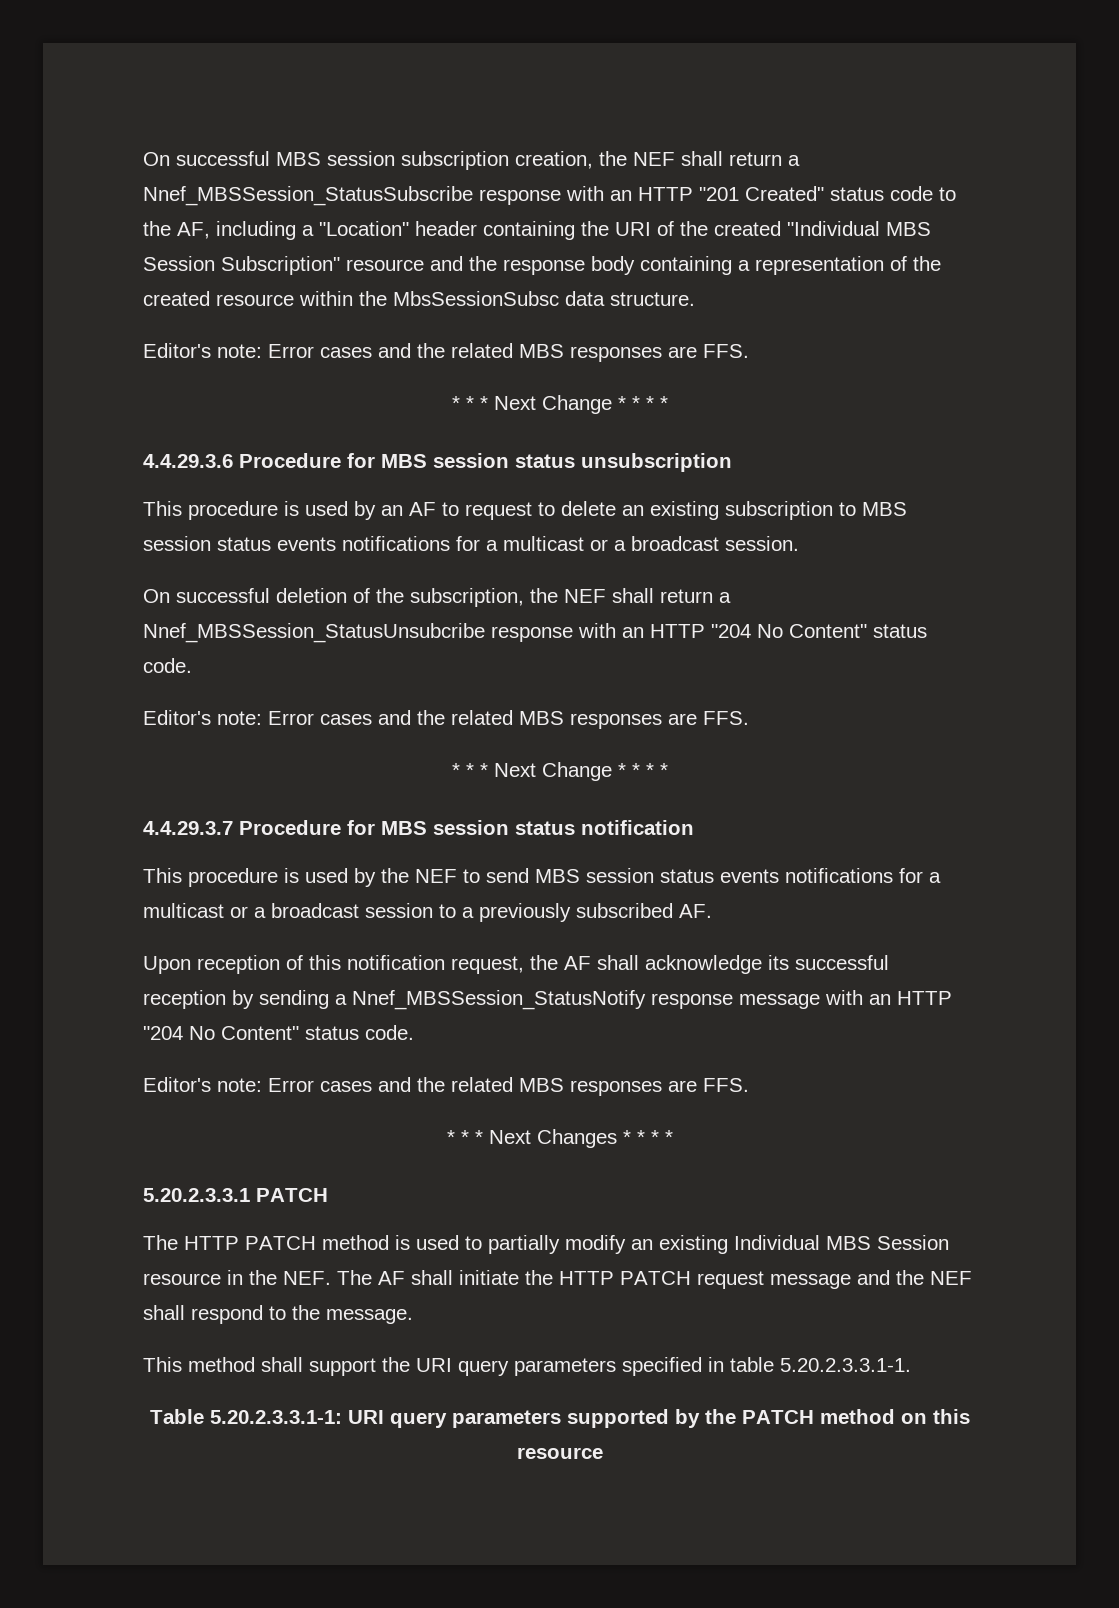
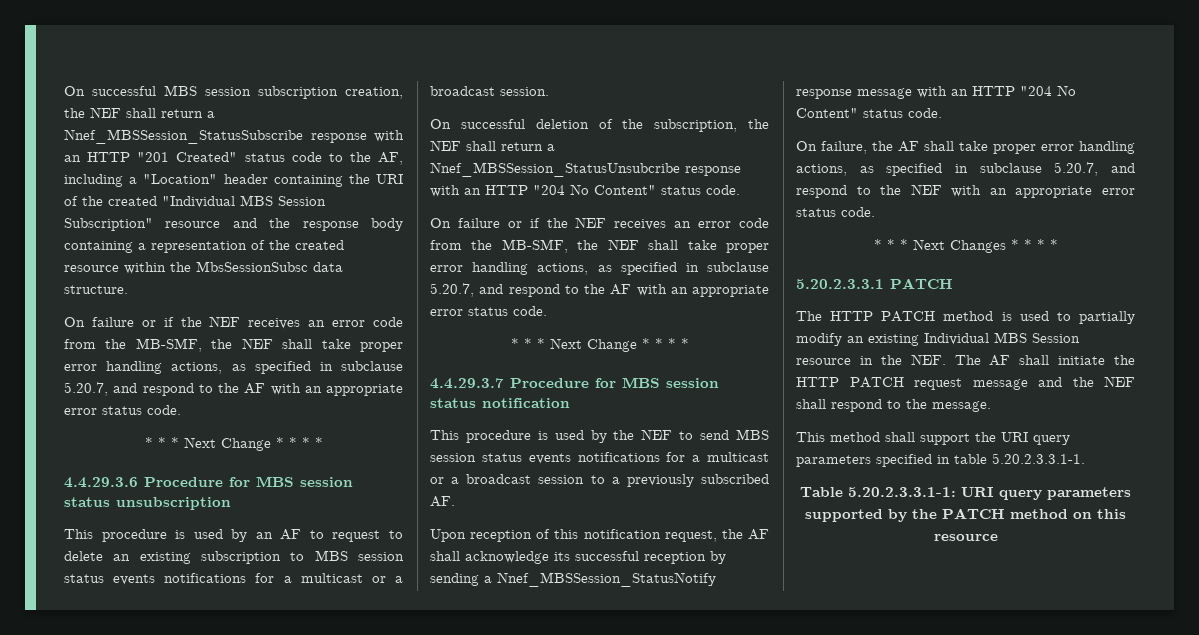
[143,343,749,362] Editor's note: Error cases and the related MBS responses are FFS. -> [64,316,403,329] [64,338,403,352] [64,361,403,374] [64,382,403,396] [64,405,181,415] On failure or if the NEF receives an error code from the MB-SMF, the NEF shall take proper error handling actions, as specified in subclause 5.20.7, and respond to the AF with an appropriate error status code.
[143,710,749,729] Editor's note: Error cases and the related MBS responses are FFS. -> [430,217,769,230] [430,239,769,253] [430,262,769,275] [430,283,769,297] [430,306,547,316] On failure or if the NEF receives an error code from the MB-SMF, the NEF shall take proper error handling actions, as specified in subclause 5.20.7, and respond to the AF with an appropriate error status code.
[143,1077,749,1096] Editor's note: Error cases and the related MBS responses are FFS. -> [796,141,1135,154] [796,162,1135,176] [796,184,1135,198] [796,207,875,217] On failure, the AF shall take proper error handling actions, as specified in subclause 5.20.7, and respond to the NEF with an appropriate error status code.

